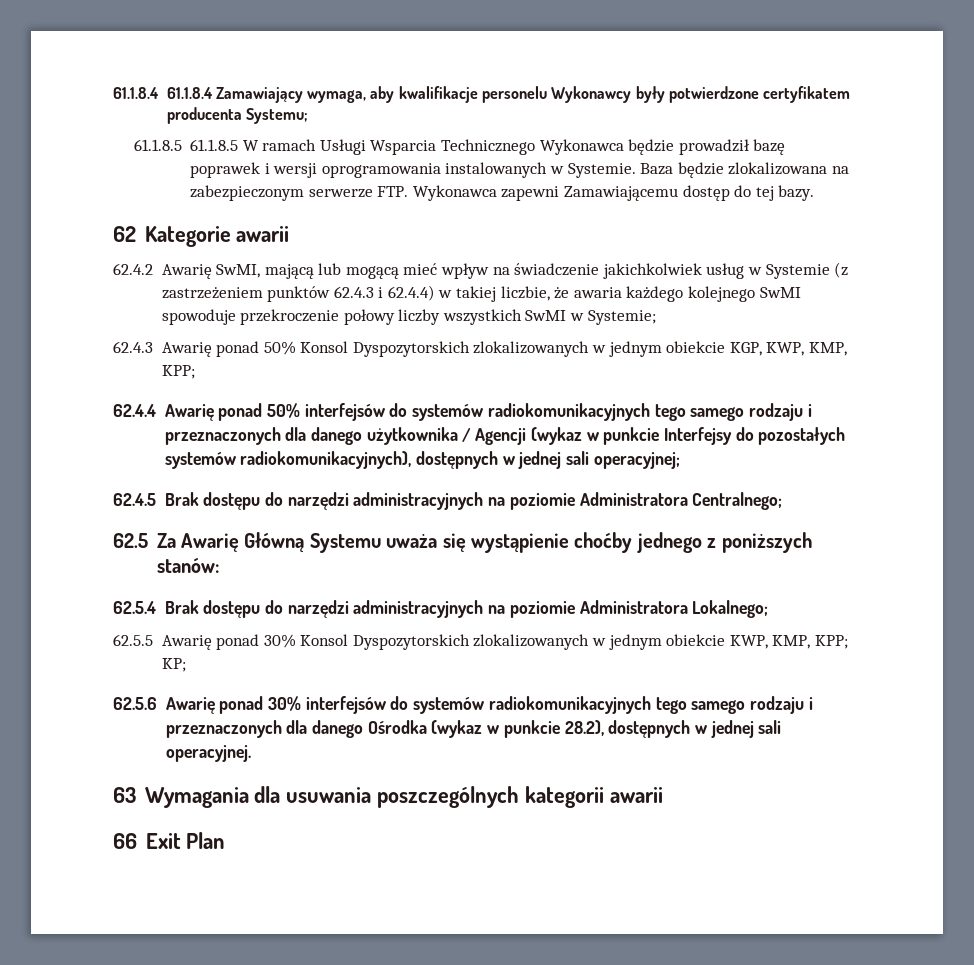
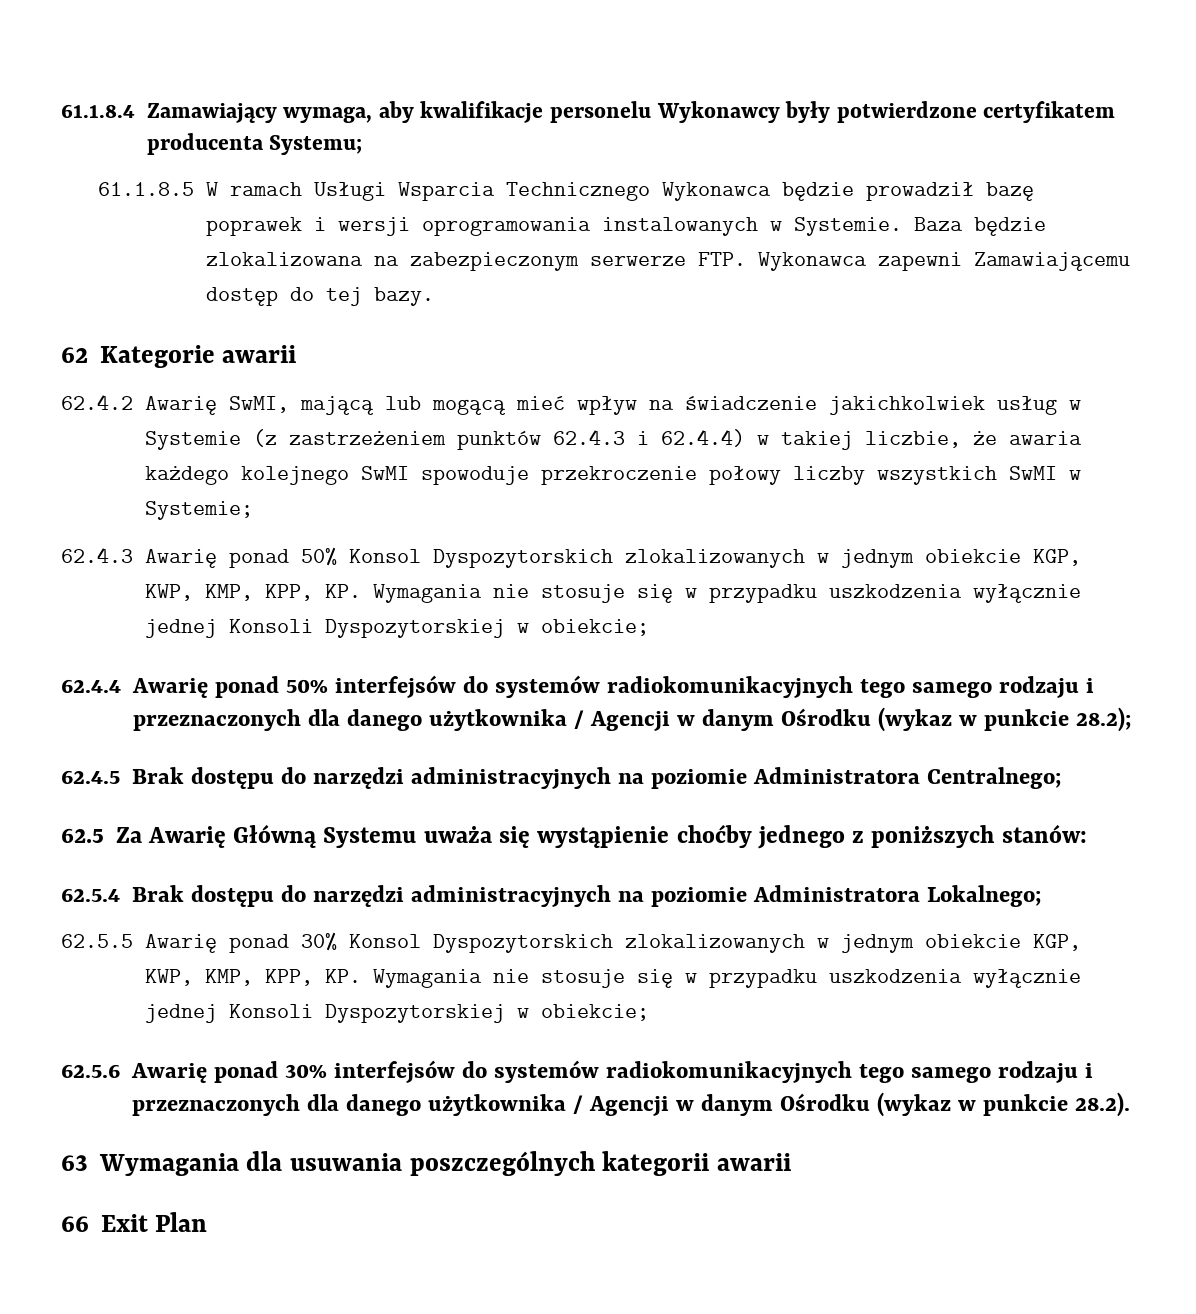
[113,87,213,99] 61.1.8.4 61.1.8.4 -> [61,104,135,118] 61.1.8.4
[190,139,239,151] 61.1.8.5 -> (195, 189) none
[161,365,195,379] KPP; -> [264,584,1081,603] [144,619,649,638] KPP, KP. Wymagania nie stosuje się w przypadku uszkodzenia wyłącznie jednej Konsoli Dyspozytorskiej w obiekcie;
[530,427,846,445] [164,451,680,469] (wykaz w punkcie Interfejsy do pozostałych systemów radiokomunikacyjnych), dostępnych w jednej sali operacyjnej; -> [676,707,1132,732] w danym Ośrodku (wykaz w punkcie 28.2);
[729,635,848,649] [161,658,186,672] KWP, KMP, KPP; KP; -> [1032,934,1081,951] [144,969,1081,988] [144,1004,649,1023] KGP, KWP, KMP, KPP, KP. Wymagania nie stosuje się w przypadku uszkodzenia wyłącznie jednej Konsoli Dyspozytorskiej w obiekcie;
[367,720,782,738] [165,745,251,762] Ośrodka (wykaz w punkcie 28.2), dostępnych w jednej sali operacyjnej. -> [427,1092,1130,1117] użytkownika / Agencji w danym Ośrodku (wykaz w punkcie 28.2).

